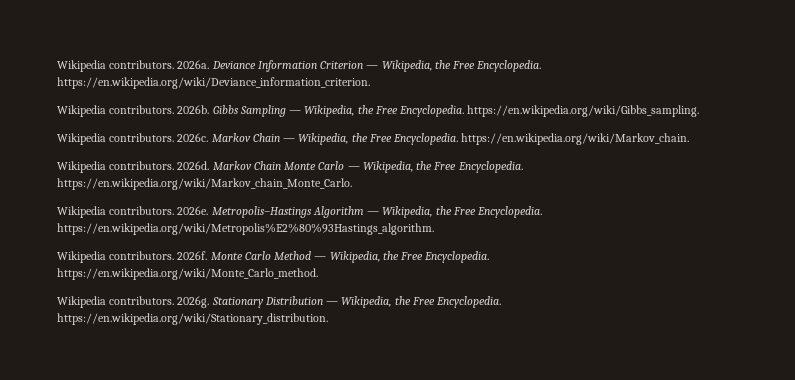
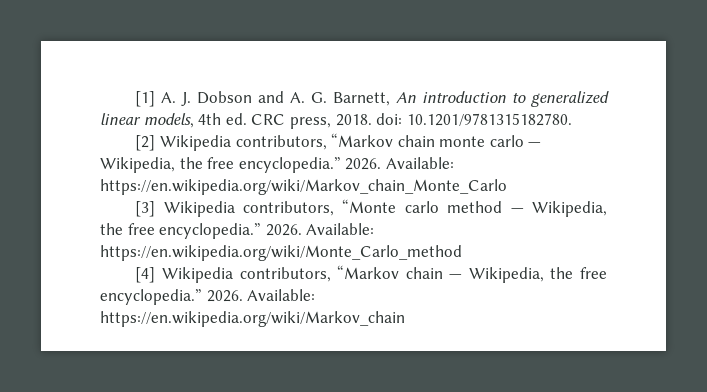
[57,60,542,72] [57,77,370,89] [57,105,700,117] [57,133,690,145] [57,161,523,173] [57,178,352,190] [57,206,543,218] [57,223,434,235] [57,251,490,263] [57,268,318,280] [57,296,502,308] [57,313,328,325] Wikipedia contributors. 2026a. Deviance Information Criterion — Wikipedia, the Free Encyclopedia. https://en.wikipedia.org/wiki/Deviance_information_criterion. // Wikipedia contributors. 2026b. Gibbs Sampling — Wikipedia, the Free Encyclopedia. https://en.wikipedia.org/wiki/Gibbs_sampling. // Wikipedia contributors. 2026c. Markov Chain — Wikipedia, the Free Encyclopedia. https://en.wikipedia.org/wiki/Markov_chain. // Wikipedia contributors. 2026d. Markov Chain Monte Carlo — Wikipedia, the Free Encyclopedia. https://en.wikipedia.org/wiki/Markov_chain_Monte_Carlo. // Wikipedia contributors. 2026e. Metropolis–Hastings Algorithm — Wikipedia, the Free Encyclopedia. https://en.wikipedia.org/wiki/Metropolis%E2%80%93Hastings_algorithm. // Wikipedia contributors. 2026f. Monte Carlo Method — Wikipedia, the Free Encyclopedia. https://en.wikipedia.org/wiki/Monte_Carlo_method. // Wikipedia contributors. 2026g. Stationary Distribution — Wikipedia, the Free Encyclopedia. https://en.wikipedia.org/wiki/Stationary_distribution. -> [135,91,609,107] [100,113,572,129] [135,133,542,151] [100,157,454,173] [100,179,507,195] [135,199,607,217] [100,223,375,239] [100,245,462,261] [135,265,607,283] [100,289,316,305] [100,311,405,327] [1] A. J. Dobson and A. G. Barnett, An introduction to generalized linear models, 4th ed. CRC press, 2018. doi: 10.1201/9781315182780. // [2] Wikipedia contributors, “Markov chain monte carlo — Wikipedia, the free encyclopedia.” 2026. Available: https://en.wikipedia.org/wiki/Markov_chain_Monte_Carlo // [3] Wikipedia contributors, “Monte carlo method — Wikipedia, the free encyclopedia.” 2026. Available: https://en.wikipedia.org/wiki/Monte_Carlo_method // [4] Wikipedia contributors, “Markov chain — Wikipedia, the free encyclopedia.” 2026. Available: https://en.wikipedia.org/wiki/Markov_chain

